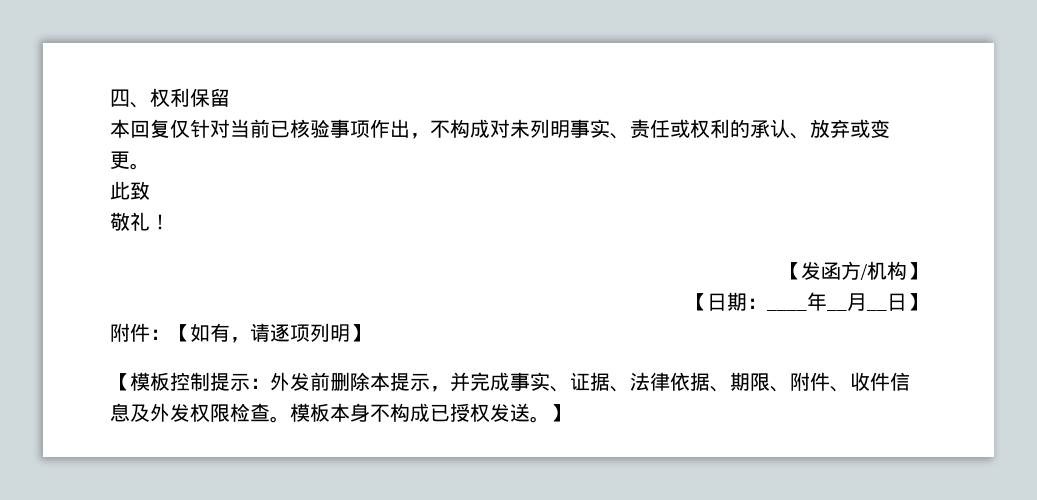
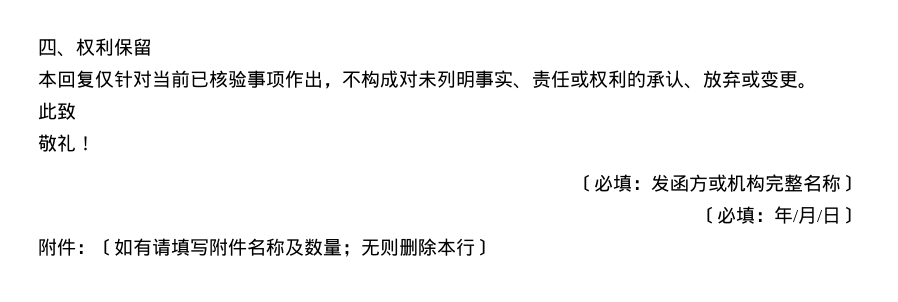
[781,261,927,280] [687,292,767,311] [767,292,927,311] [110,323,370,343] [110,372,910,392] [110,403,570,423] 【发函方/机构】 // 【日期：____年__月__日】 // 附件：【如有，请逐项列明】 // 【模板控制提示：外发前删除本提示，并完成事实、证据、法律依据、期限、附件、收件信息及外发权限检查。模板本身不构成已授权发送。】 -> [575,174,860,192] [698,206,860,224] [38,238,494,257] 〔必填：发函方或机构完整名称〕 // 〔必填：年/月/日〕 // 附件：〔如有请填写附件名称及数量；无则删除本行〕

